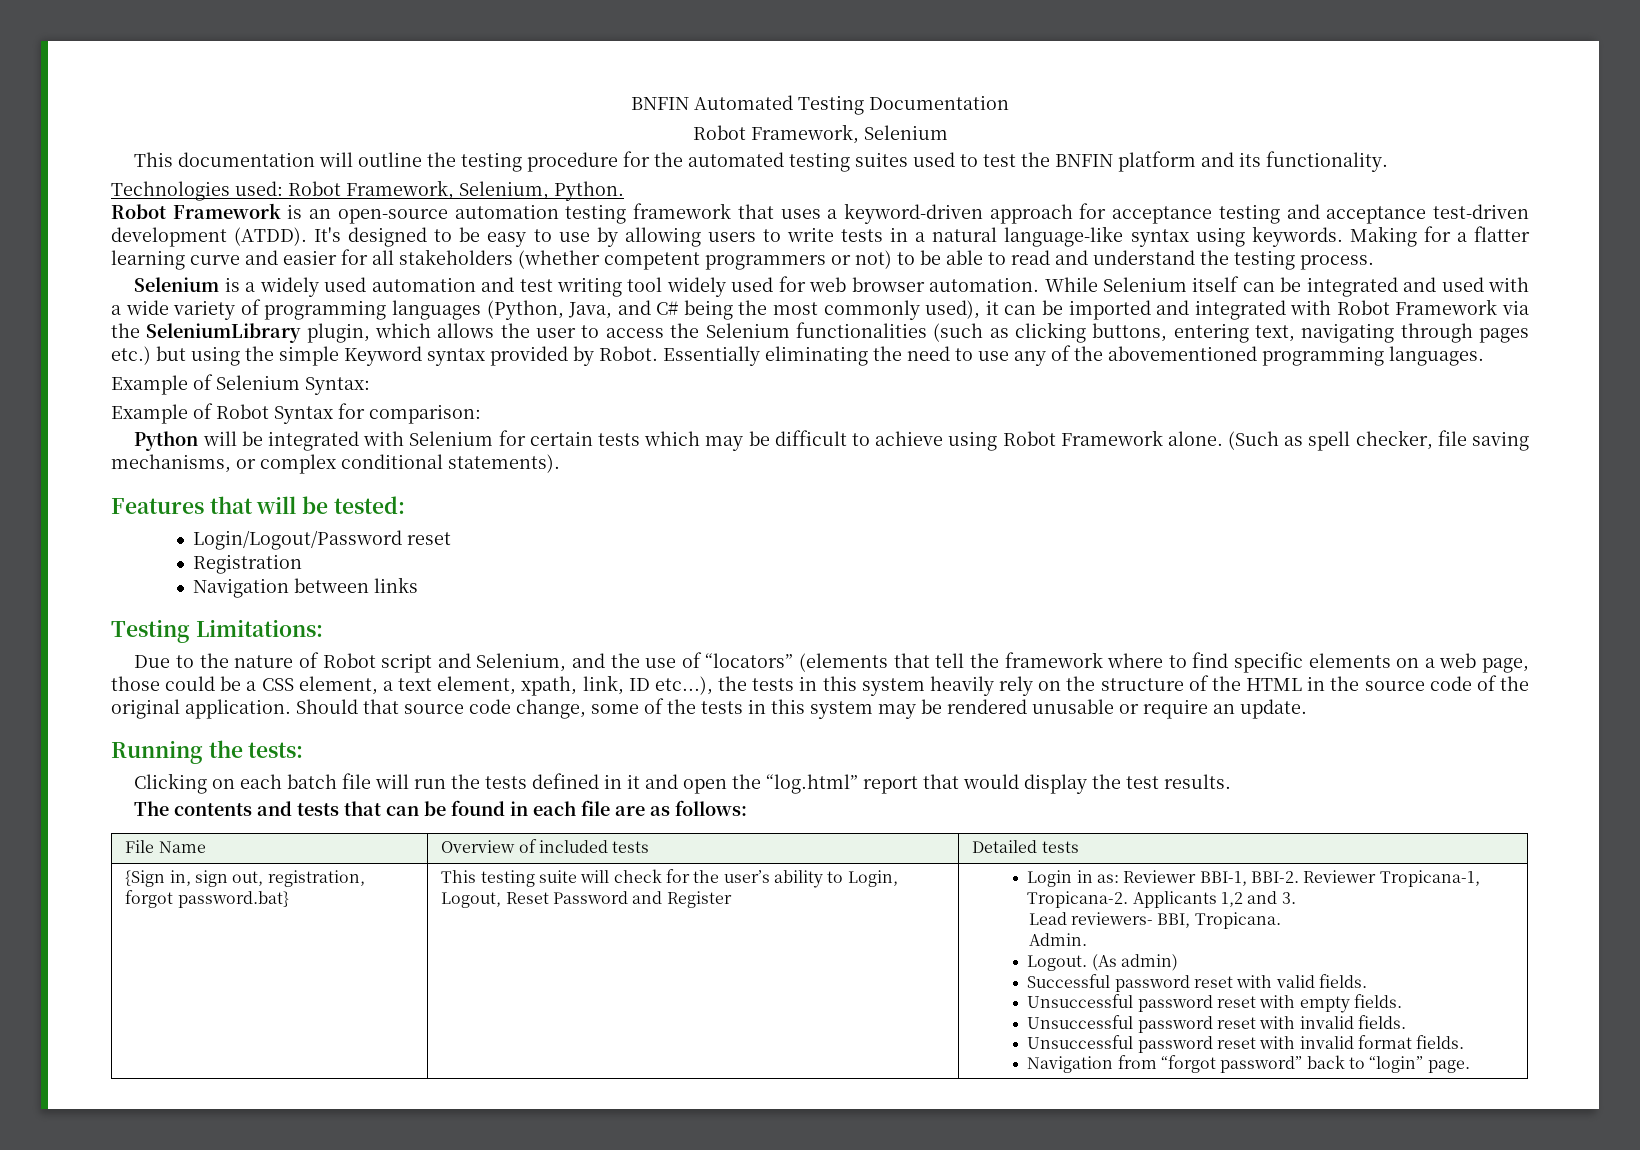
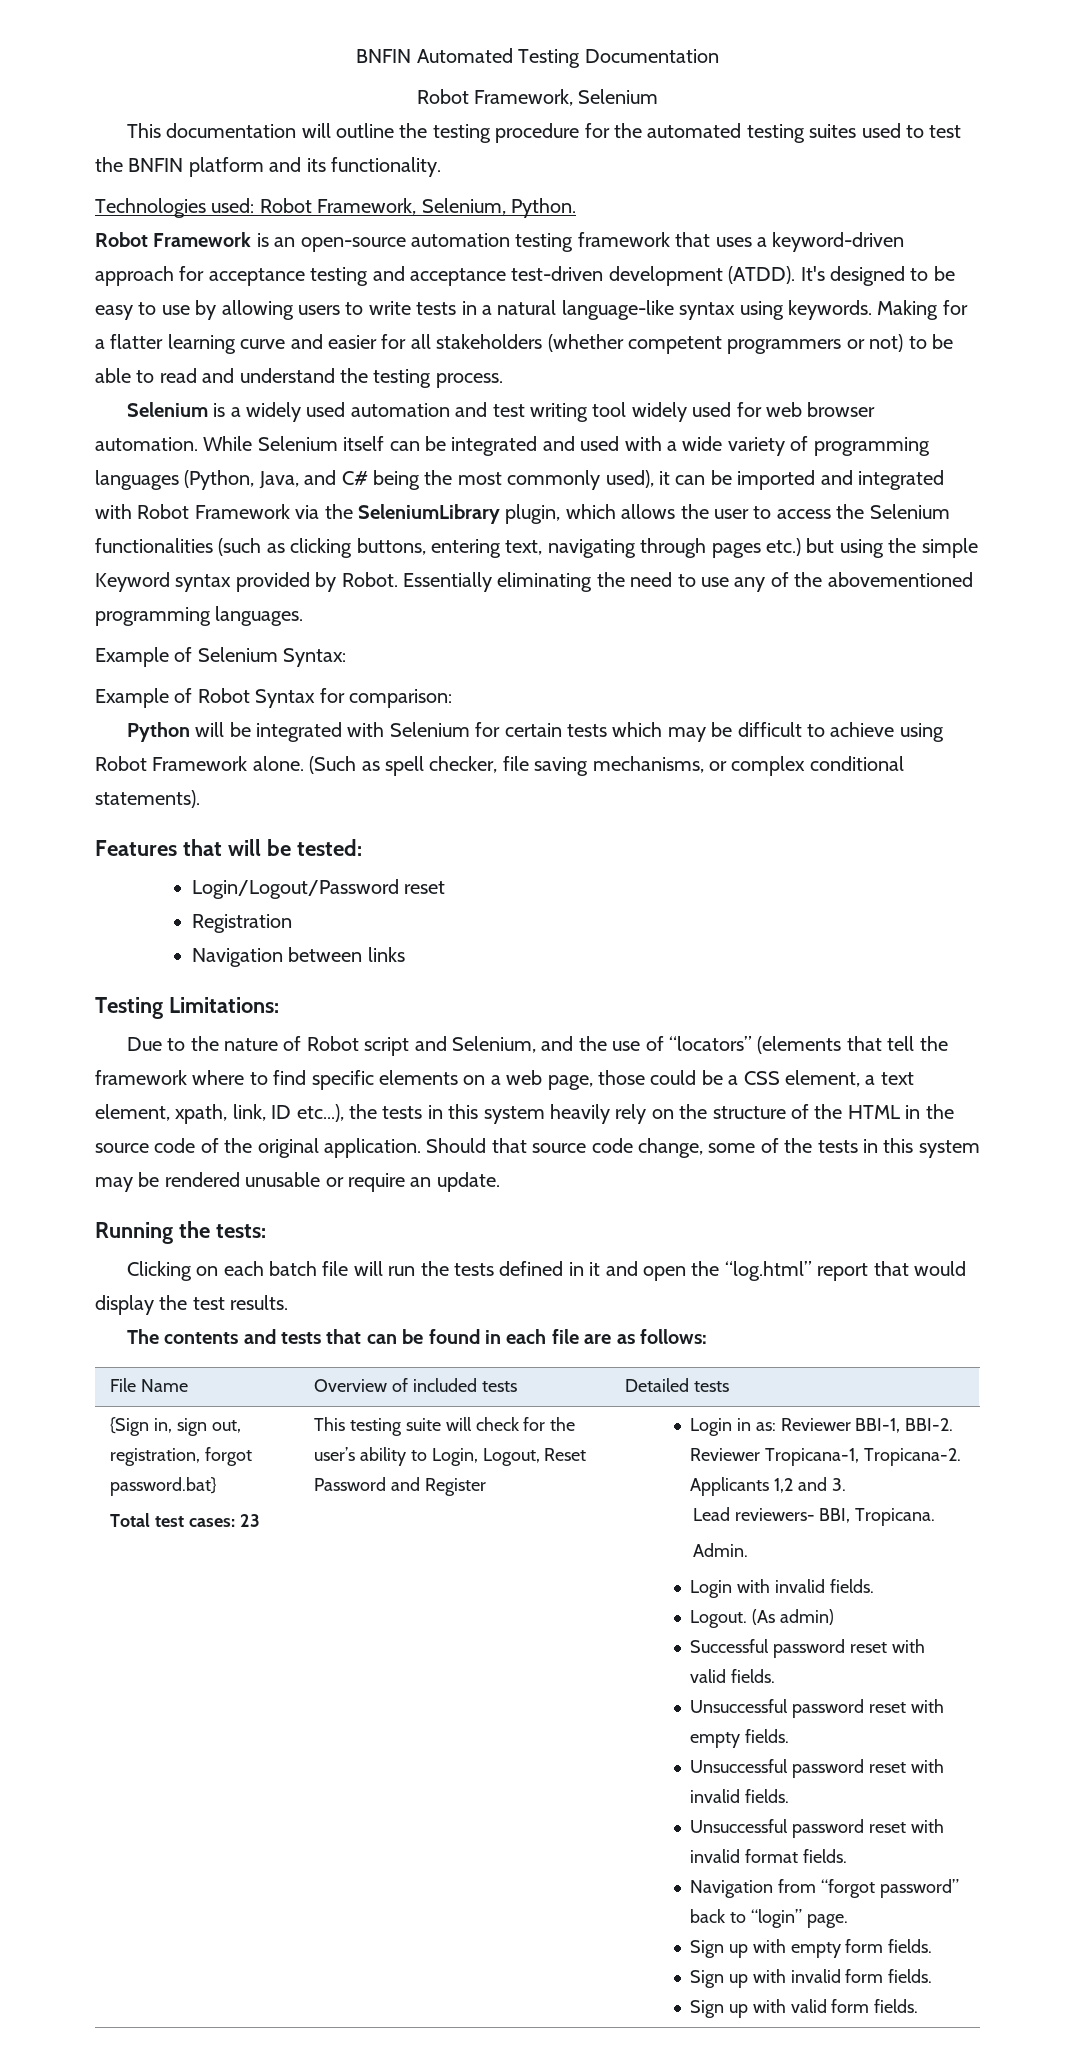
(289, 899) none -> [110,1513,260,1527] // Total test cases: 23
(1087, 939) none -> [689,1579,874,1598] // Login with invalid fields.
(1470, 1066) none -> [689,1939,933,1958] [689,1969,933,1988] [689,1999,919,2018] // Sign up with empty form fields. // Sign up with invalid form fields. // Sign up with valid form fields.

